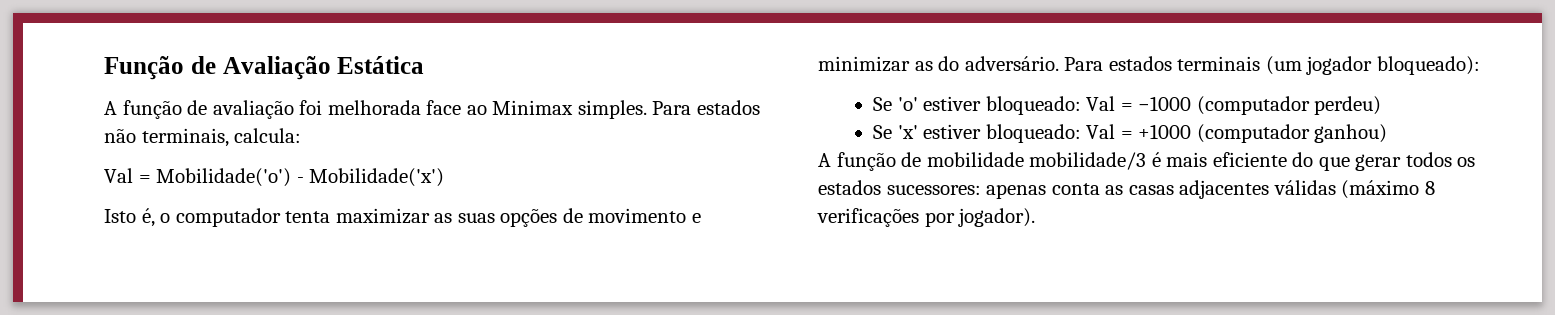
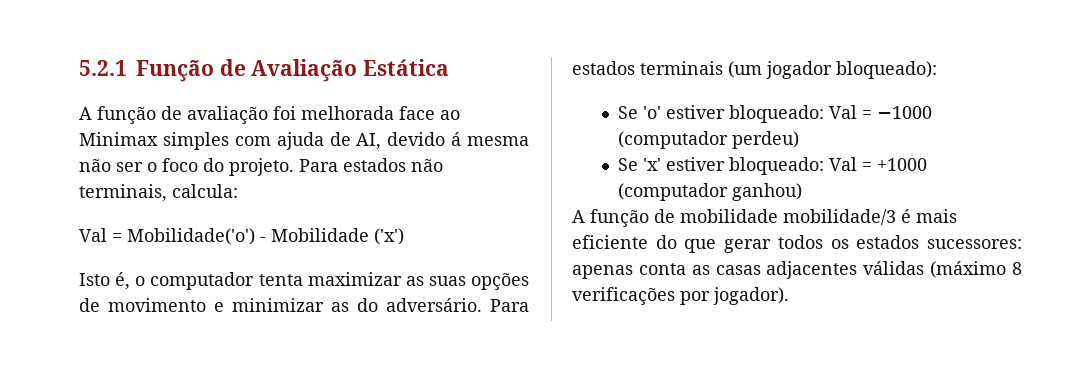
(104, 68) none -> [79,60,127,76] 5.2.1
[577,100,647,119] simples. -> [162,132,529,150] [79,158,294,176] simples com ajuda de AI, devido á mesma não ser o foco do projeto.
[309,168,445,187] Mobilidade('x') -> [271,228,404,245] Mobilidade ('x')

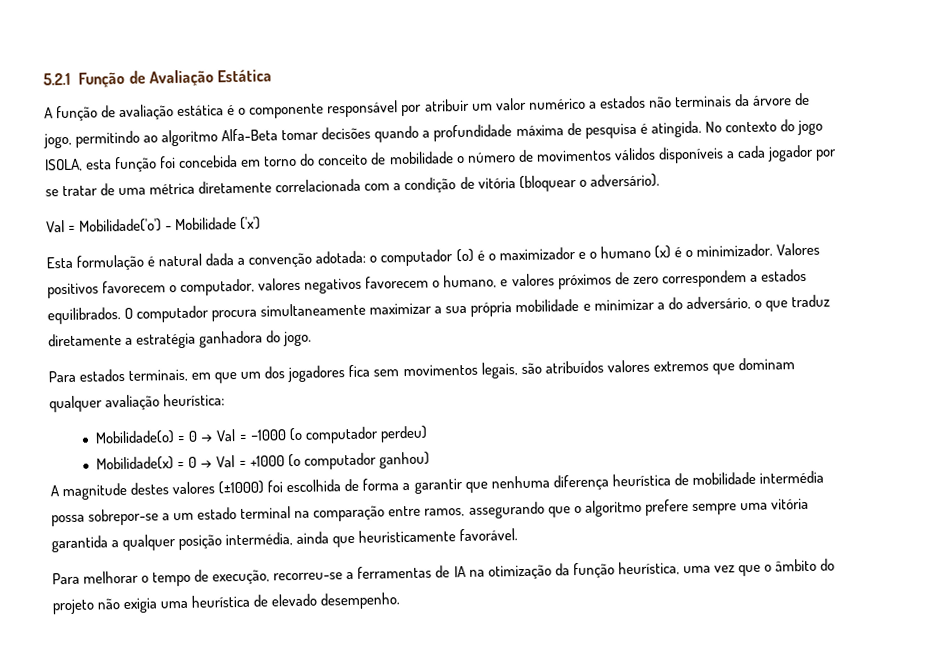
[273,106,460,120] [79,132,529,150] [79,158,443,176] [79,184,238,202] foi melhorada face ao Minimax simples com ajuda de AI, devido á mesma não ser o foco do projeto. Para estados não terminais, calcula: -> [177,92,810,119] [43,119,823,149] [45,144,837,173] [45,173,660,197] estática é o componente responsável por atribuir um valor numérico a estados não terminais da árvore de jogo, permitindo ao algoritmo Alfa-Beta tomar decisões quando a profundidade máxima de pesquisa é atingida. No contexto do jogo ISOLA, esta função foi concebida em torno do conceito de mobilidade o número de movimentos válidos disponíveis a cada jogador por se tratar de uma métrica diretamente correlacionada com a condição de vitória (bloquear o adversário).
[79,272,529,290] [79,298,529,312] [572,61,937,79] [618,105,825,123] Isto é, o computador tenta maximizar as suas opções de movimento e minimizar as do adversário. Para estados terminais (um jogador bloqueado): // Se 'o' estiver bloqueado: -> [46,242,821,271] [47,268,807,299] [47,294,830,325] [48,330,313,349] [48,357,795,384] [49,393,226,413] [95,430,215,445] Esta formulação é natural dada a convenção adotada: o computador (o) é o maximizador e o humano (x) é o minimizador. Valores positivos favorecem o computador, valores negativos favorecem o humano, e valores próximos de zero correspondem a estados equilibrados. O computador procura simultaneamente maximizar a sua própria mobilidade e minimizar a do adversário, o que traduz diretamente a estratégia ganhadora do jogo. // Para estados terminais, em que um dos jogadores fica sem movimentos legais, são atribuídos valores extremos que dominam qualquer avaliação heurística: // Mobilidade(o) = 0 →
[618,131,729,149] (computador -> [288,426,379,444] (o computador
[618,157,825,175] Se 'x' estiver bloqueado: -> [96,456,214,471] Mobilidade(x) = 0 →
[618,183,729,201] (computador -> [287,452,377,470] (o computador
[590,209,957,227] [572,235,1022,253] [572,261,1022,279] [572,287,789,305] função de mobilidade mobilidade/3 é mais eficiente do que gerar todos os estados sucessores: apenas conta as casas adjacentes válidas (máximo 8 verificações por jogador). -> [62,470,824,501] [51,497,809,527] [51,528,519,553] [52,558,836,587] [52,592,401,615] magnitude destes valores (±1000) foi escolhida de forma a garantir que nenhuma diferença heurística de mobilidade intermédia possa sobrepor-se a um estado terminal na comparação entre ramos, assegurando que o algoritmo prefere sempre uma vitória garantida a qualquer posição intermédia, ainda que heuristicamente favorável. // Para melhorar o tempo de execução, recorreu-se a ferramentas de IA na otimização da função heurística, uma vez que o âmbito do projeto não exigia uma heurística de elevado desempenho.

